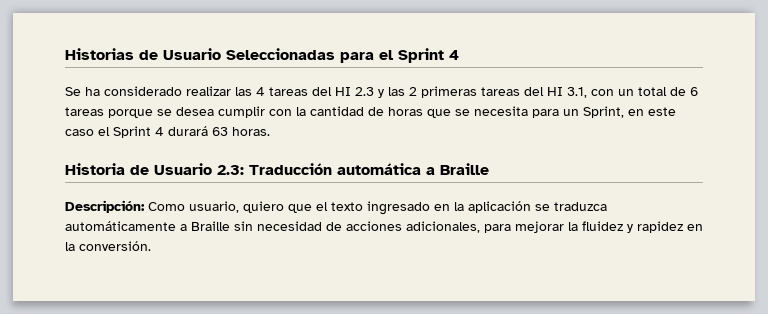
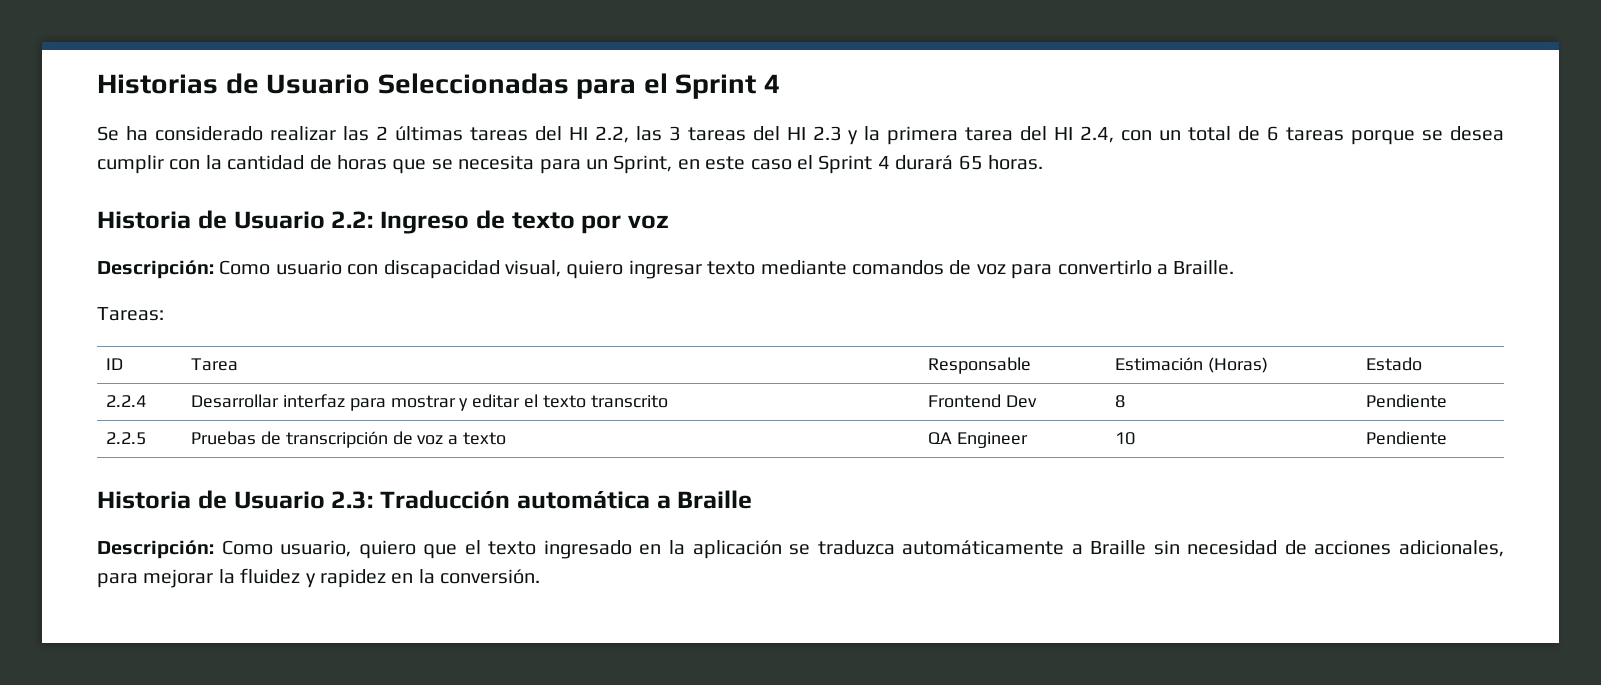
[256,87,265,96] 4 -> [375,126,681,143] 2 últimas tareas del HI 2.2, las 3
[388,86,587,98] las 2 primeras tareas del HI 3.1, -> [864,126,1115,145] la primera tarea del HI 2.4,
[212,127,228,136] 63 -> [958,155,983,170] 65
(270, 131) none -> [97,210,669,234] [97,260,1235,279] [97,307,164,321] [105,358,123,370] [190,358,238,371] [927,357,1031,374] [1114,357,1268,373] [1365,357,1422,371] [105,395,146,407] [190,394,668,411] [927,394,1037,408] [1114,395,1125,408] [1365,394,1447,408] [105,432,146,445] [190,431,507,448] [927,432,1028,448] [1114,432,1135,445] [1365,431,1447,445] // Historia de Usuario 2.2: Ingreso de texto por voz // Descripción: Como usuario con discapacidad visual, quiero ingresar texto mediante comandos de voz para convertirlo a Braille. // Tareas: // ID | Tarea | Responsable | Estimación (Horas) | Estado // 2.2.4 | Desarrollar interfaz para mostrar y editar el texto transcrito | Frontend Dev | 8 | Pendiente // 2.2.5 | Pruebas de transcripción de voz a texto | QA Engineer | 10 | Pendiente

